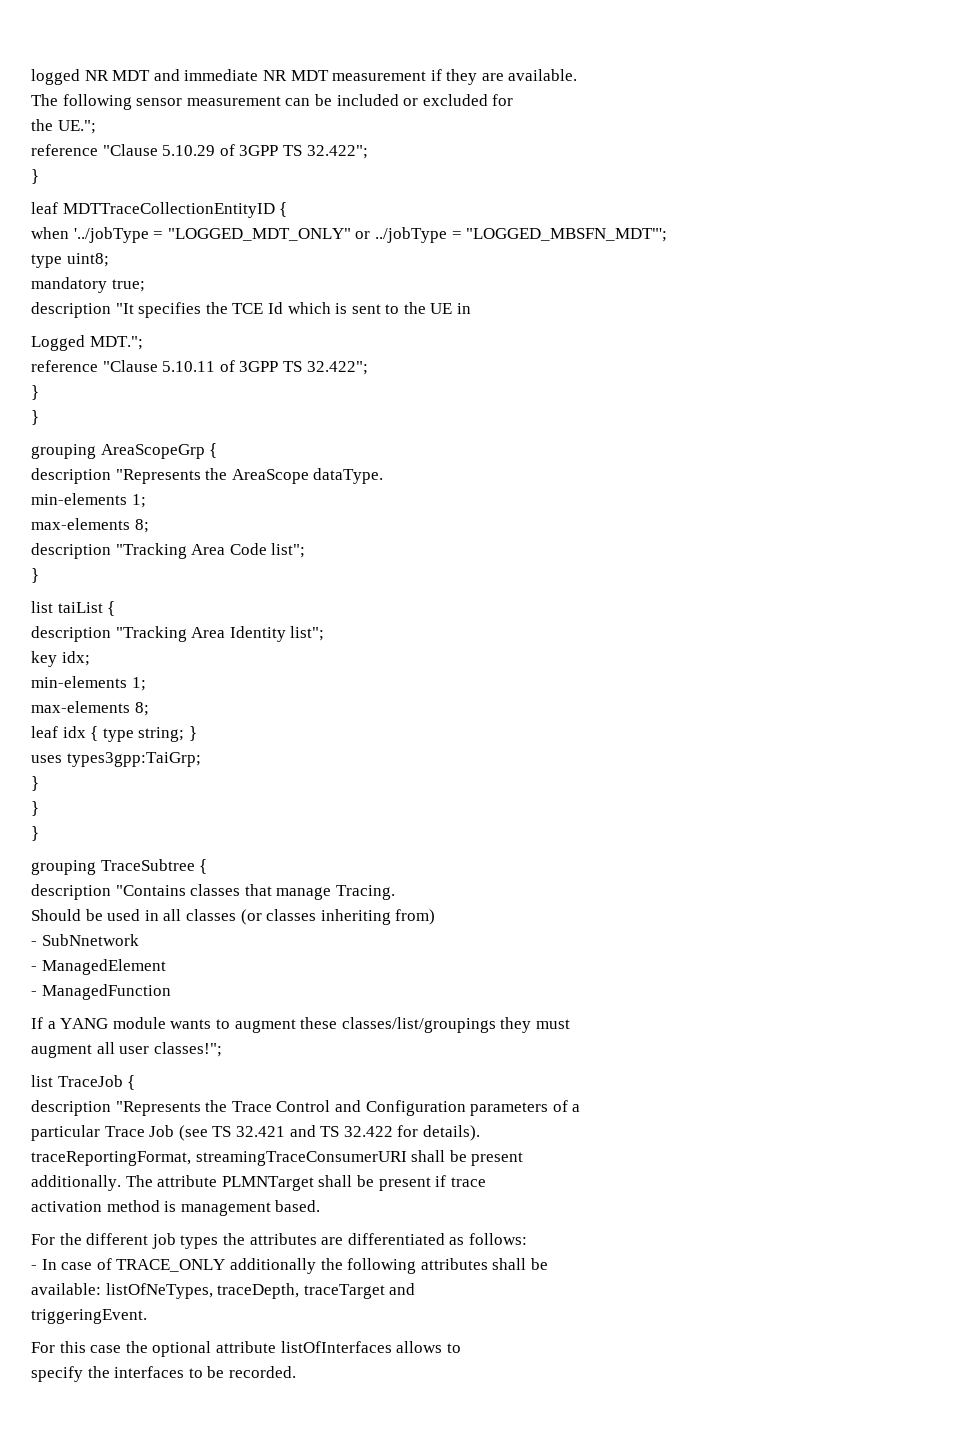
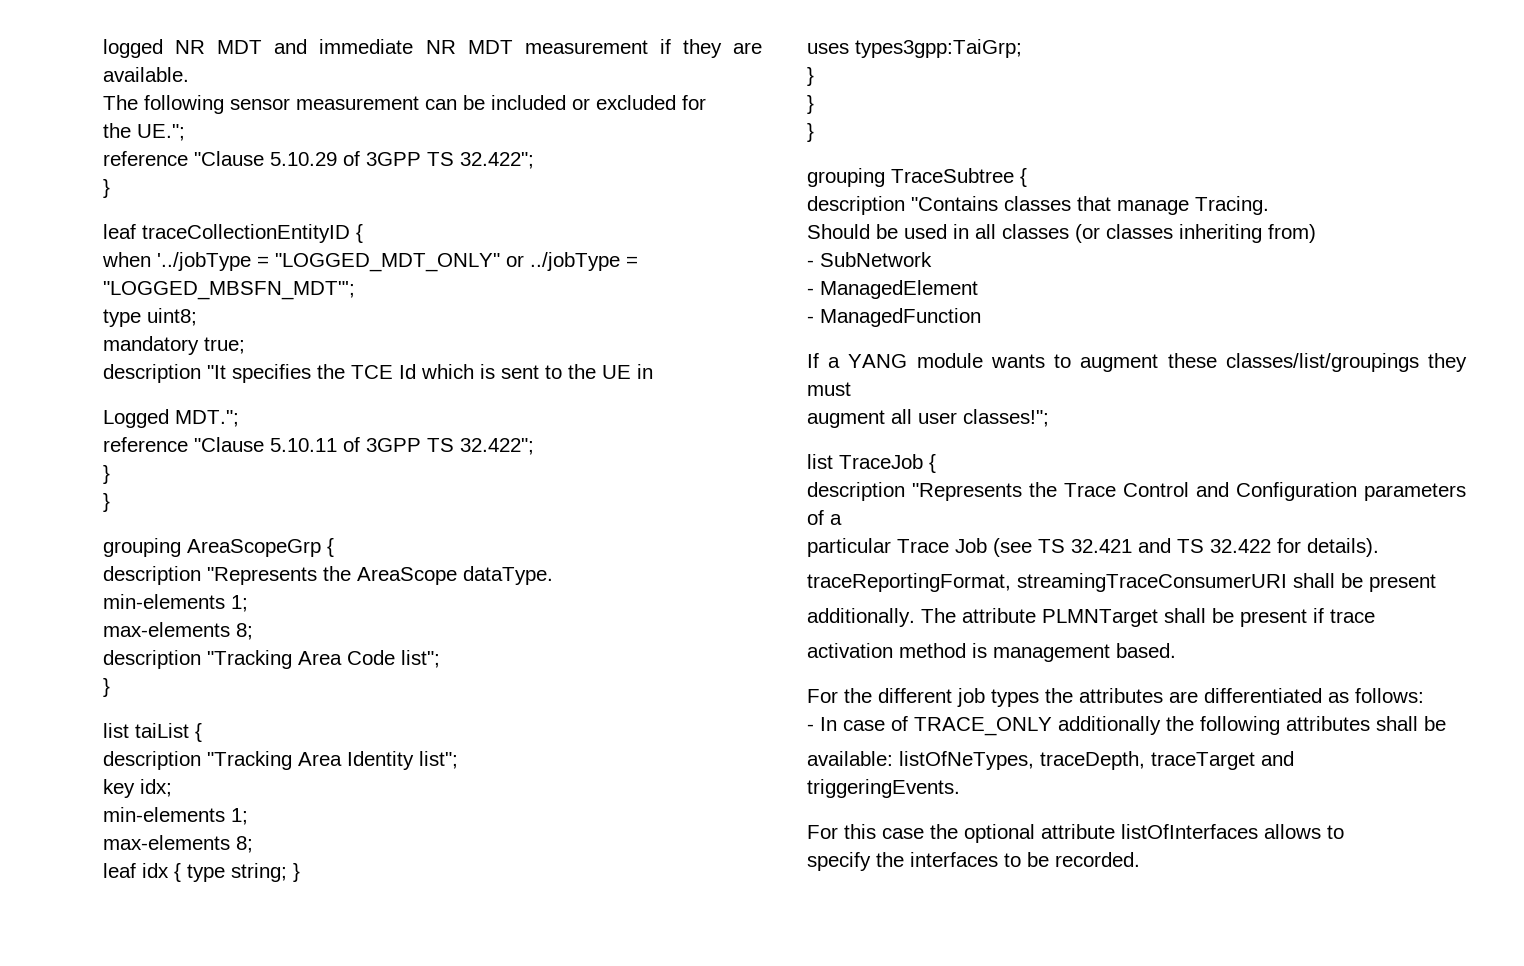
[62,202,275,218] MDTTraceCollectionEntityID -> [142,224,350,243] traceCollectionEntityID
[41,934,139,946] SubNnetwork -> [820,252,932,267] SubNetwork
[31,1309,147,1324] triggeringEvent. -> [807,779,960,798] triggeringEvents.

